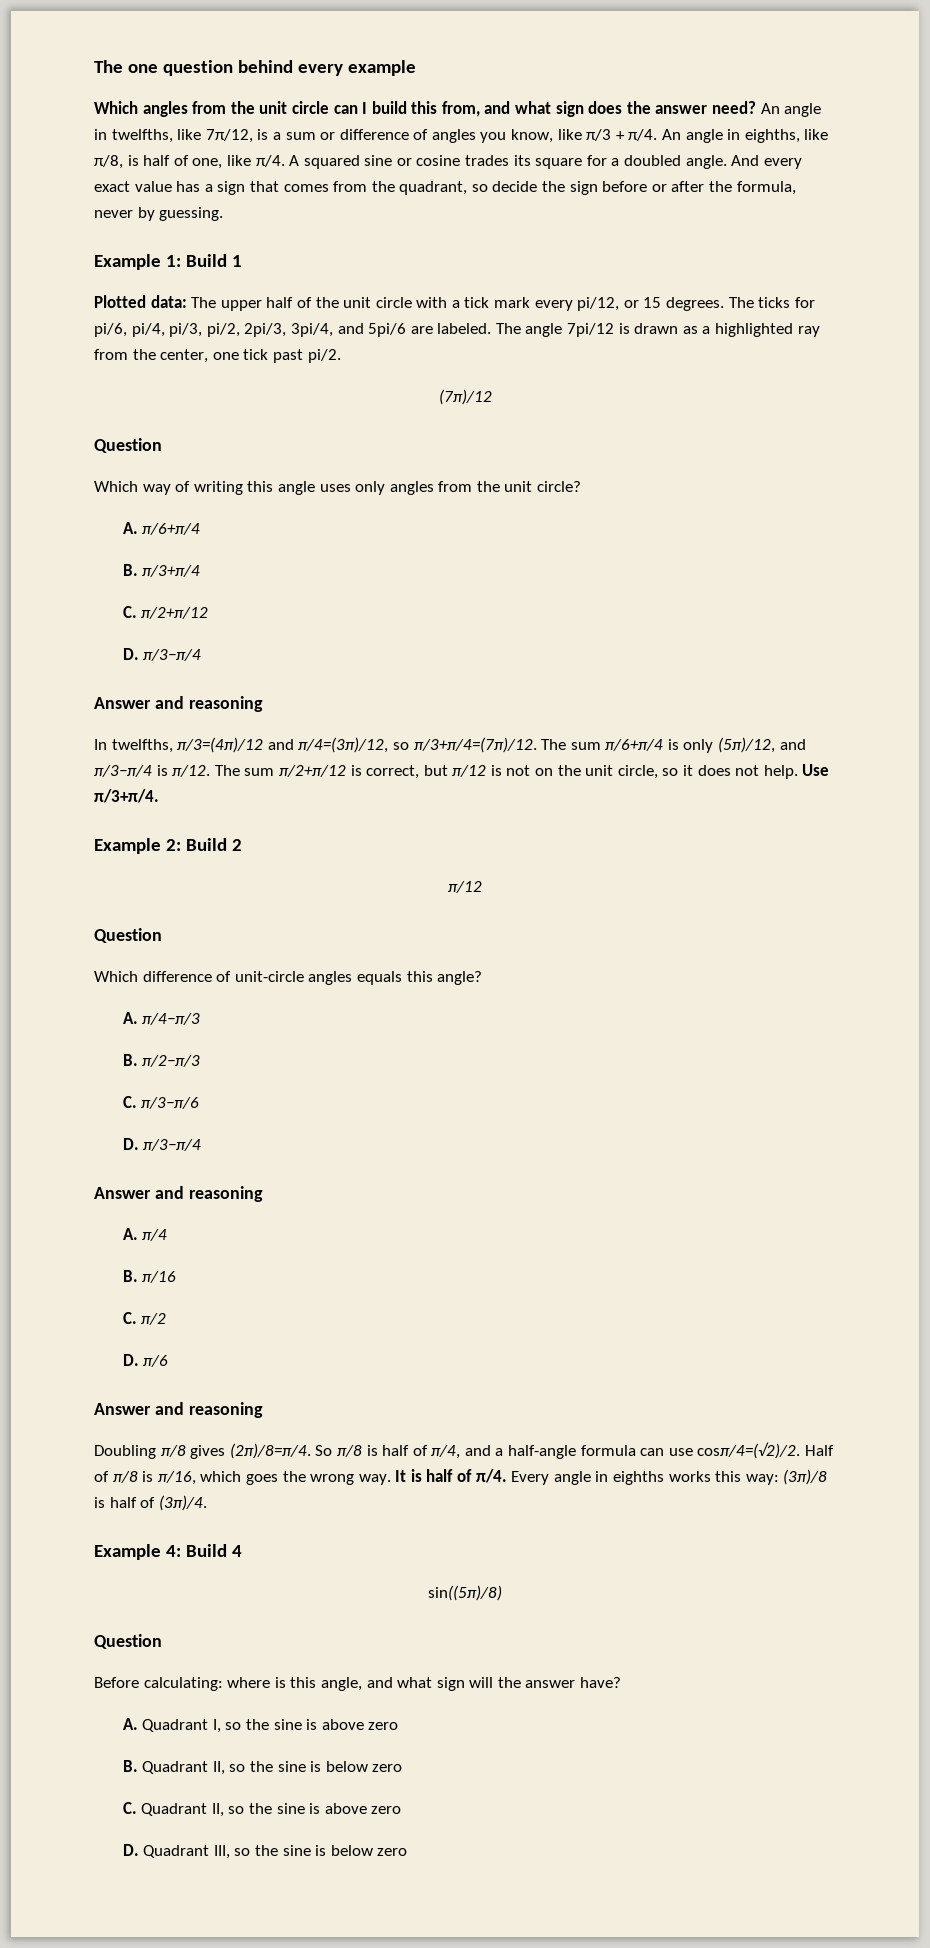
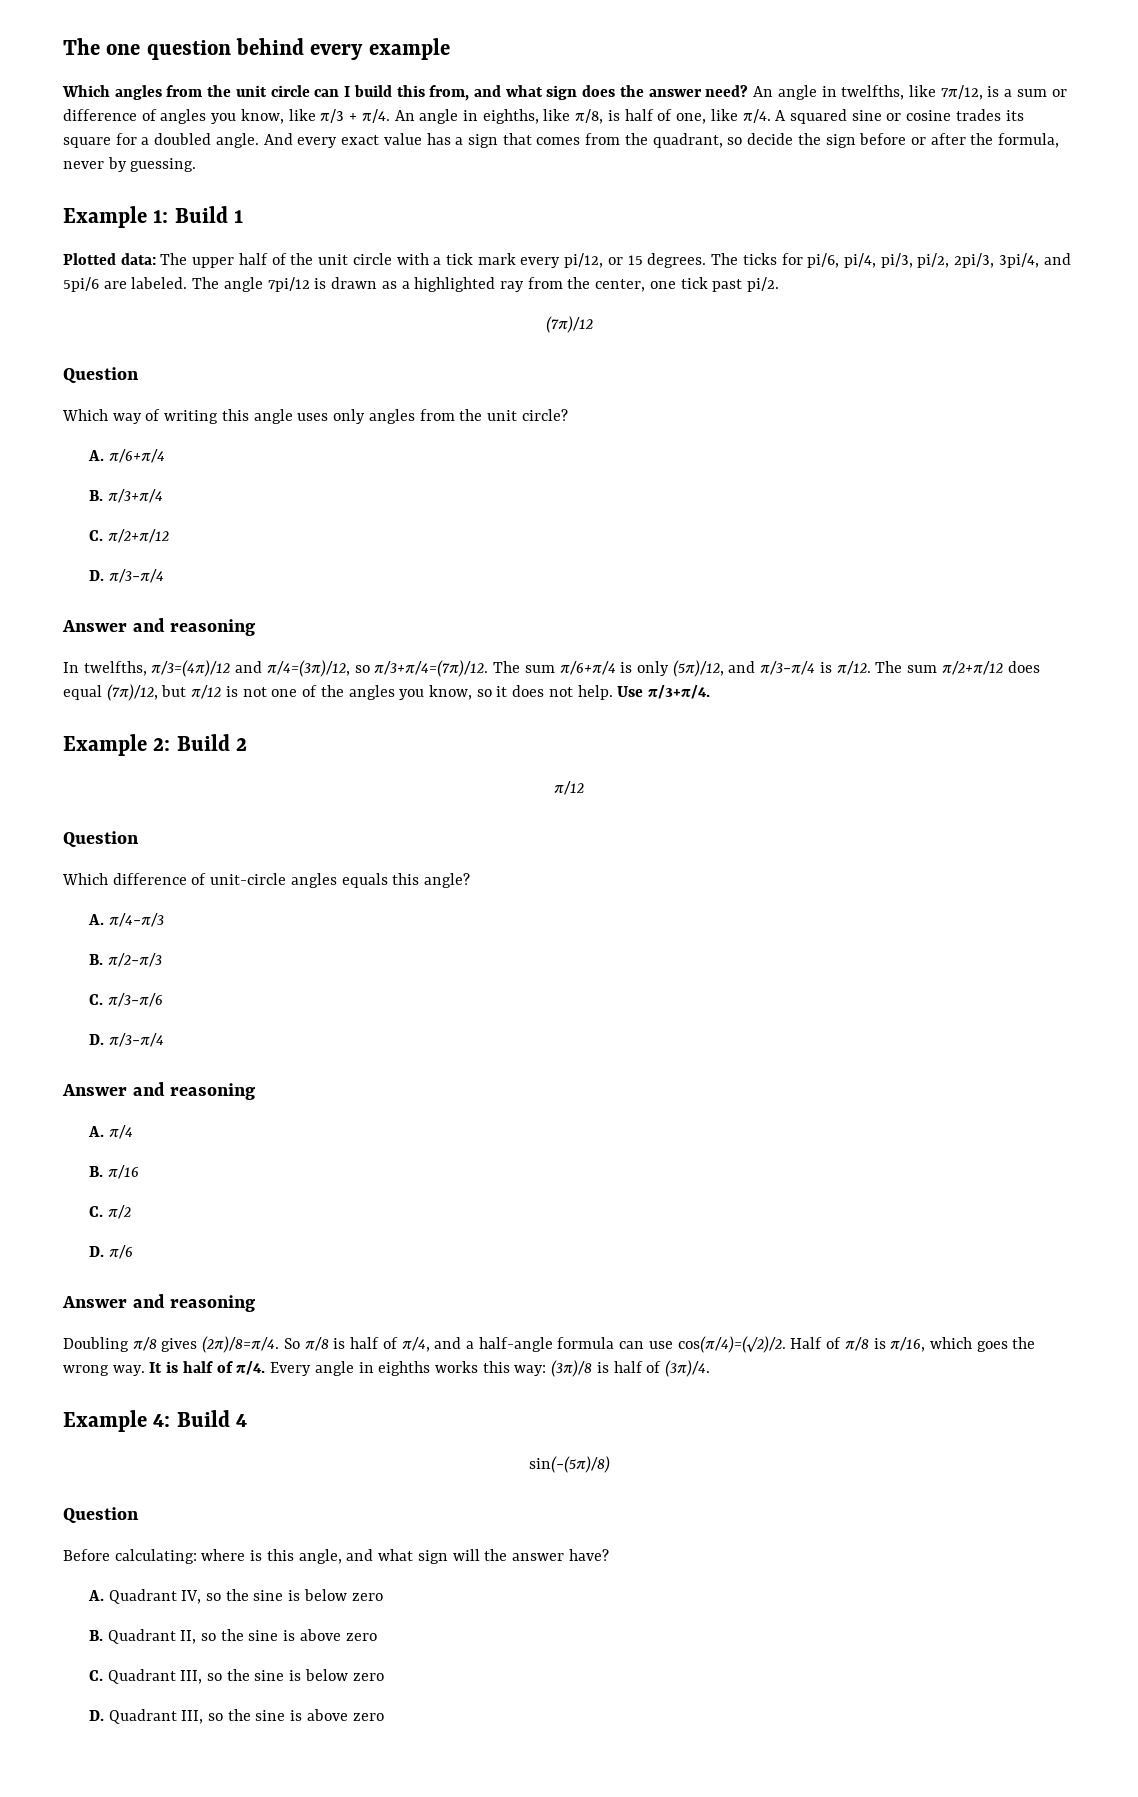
[350,765,420,779] is correct, -> [1007,661,1040,673] [63,684,158,701] does equal (7π)/12,
[535,765,658,779] on the unit circle, -> [271,685,472,700] one of the angles you know,
[697,1442,801,1459] cosπ/4=(√2)/2. -> [677,1336,786,1353] cos(π/4)=(√2)/2.
[428,1585,502,1601] sin((5π)/8) -> [528,1456,610,1473] sin(−(5π)/8)
[212,1719,364,1733] I, so the sine is above -> [181,1589,347,1604] IV, so the sine is below
[325,1761,368,1772] below -> [299,1629,341,1641] above
[211,1803,367,1817] II, so the sine is above -> [180,1669,348,1684] III, so the sine is below
[330,1845,373,1856] below -> [306,1709,348,1721] above

